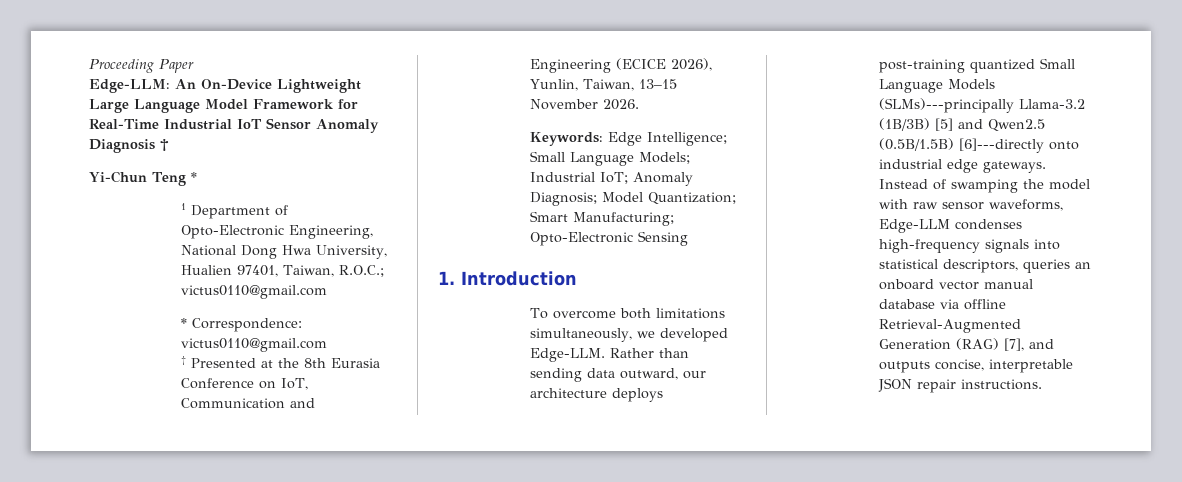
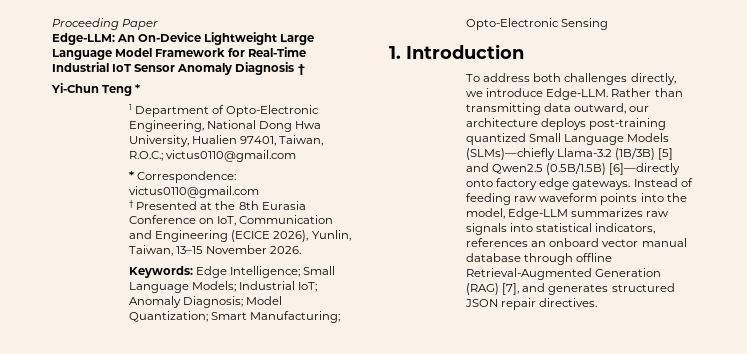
[552,308,725,319] [529,328,728,342] overcome both limitations simultaneously, we developed -> [483,73,676,85] [466,88,544,97] address both challenges directly, we introduce
[529,368,582,382] sending -> [466,103,542,115] transmitting
[878,98,1014,113] (SLMs)---principally -> [466,148,556,160] (SLMs)—chiefly
[958,138,1079,153] [878,159,942,169] [6]---directly onto industrial -> [609,163,681,175] [466,178,538,190] [6]—directly onto factory
[950,179,1090,193] [878,199,1063,211] [878,219,1022,233] [878,239,980,253] swamping the model with raw sensor waveforms, Edge-LLM condenses high-frequency -> [466,193,687,205] [466,208,670,220] feeding raw waveform points into the model, Edge-LLM summarizes raw
[942,259,1070,273] descriptors, queries -> [595,223,656,234] [466,238,529,247] indicators, references
[939,299,959,309] via -> [524,253,574,265] through
[878,359,1073,373] outputs concise, interpretable -> [548,283,675,295] generates structured
[960,379,1042,390] instructions. -> [539,298,598,307] directives.

